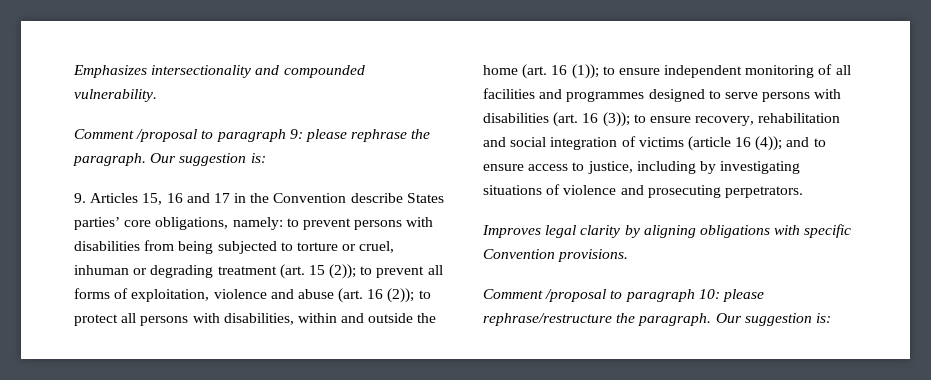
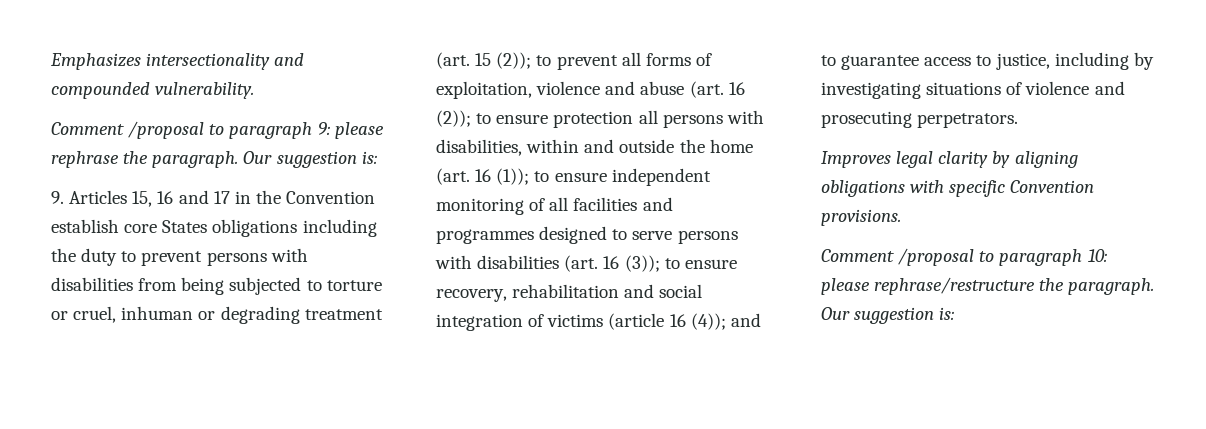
[350,193,444,203] [74,217,283,230] describe States parties’ core obligations, namely: -> [51,219,377,237] [51,248,118,266] establish core States obligations including the duty
[74,314,118,326] protect -> [496,111,634,128] ensure protection
[483,164,524,171] ensure -> [841,55,920,70] guarantee

